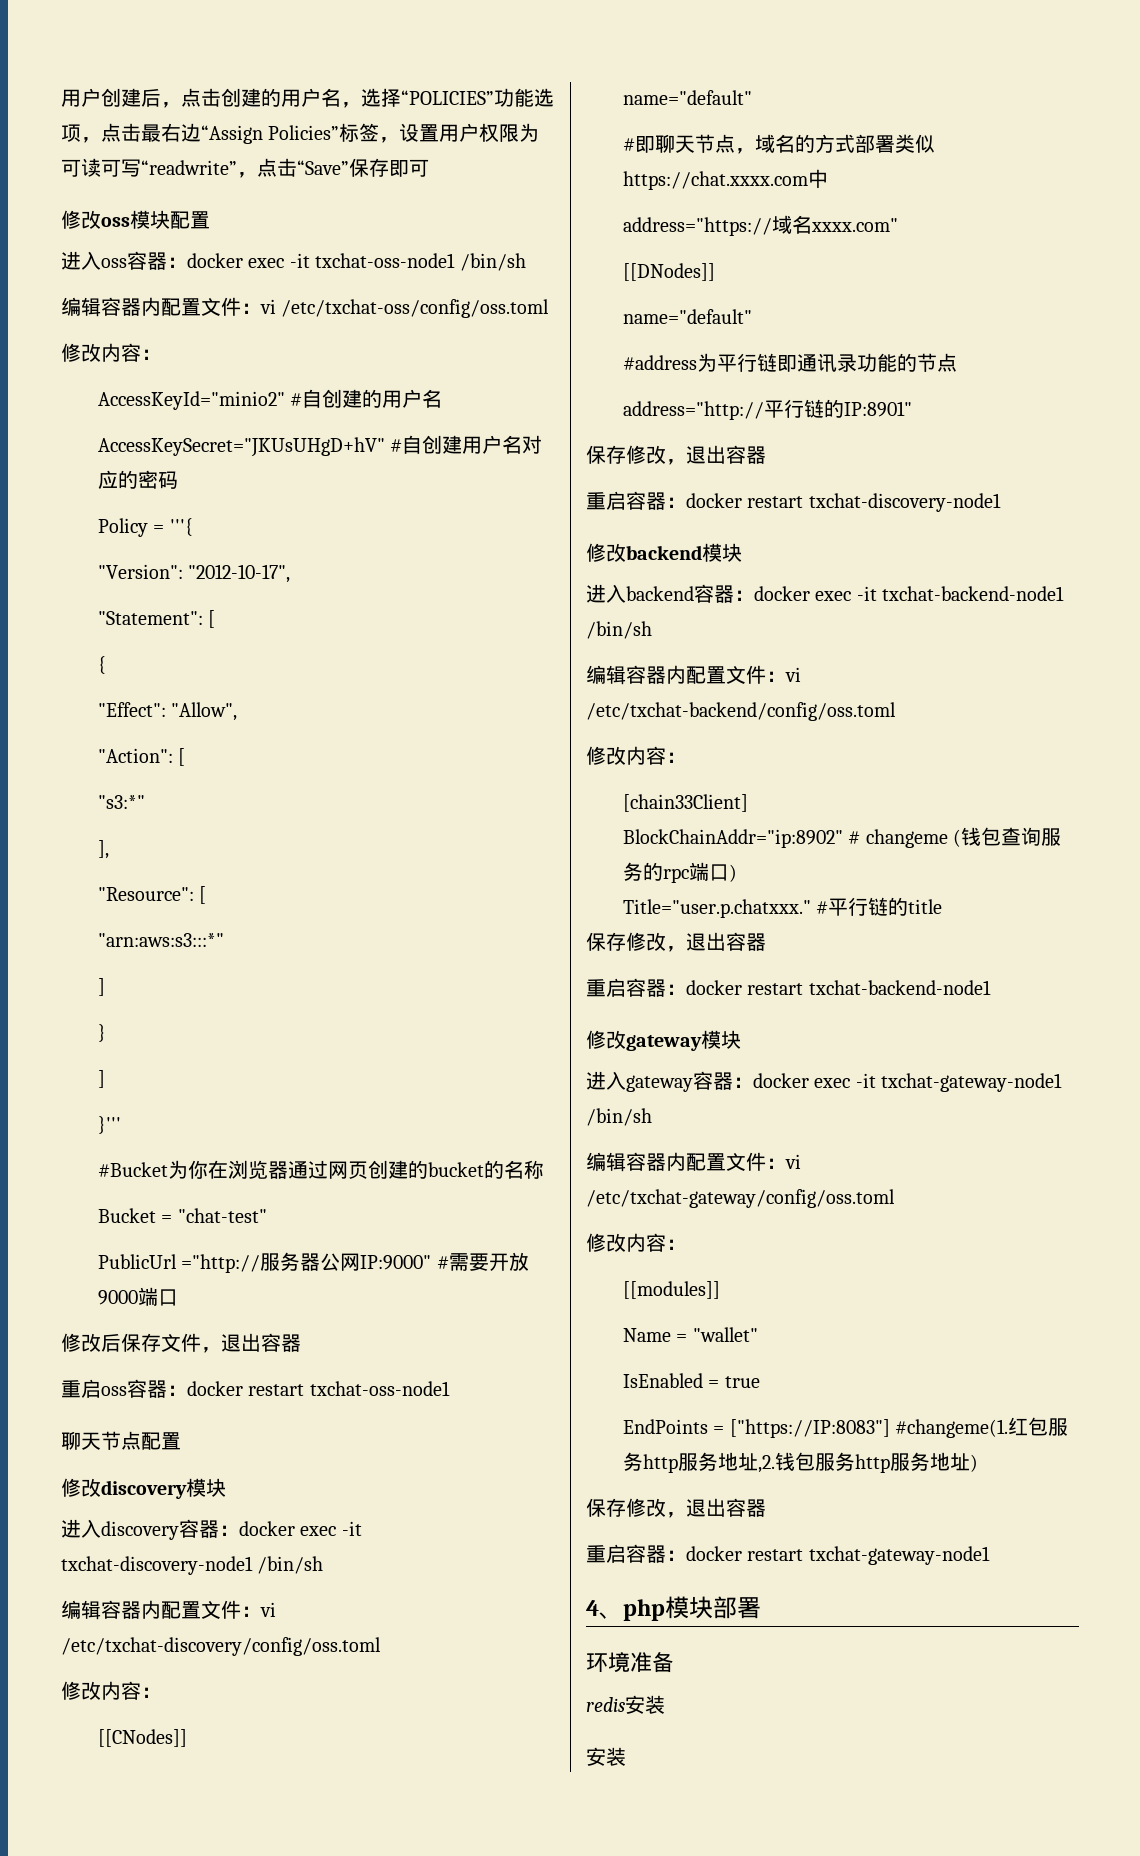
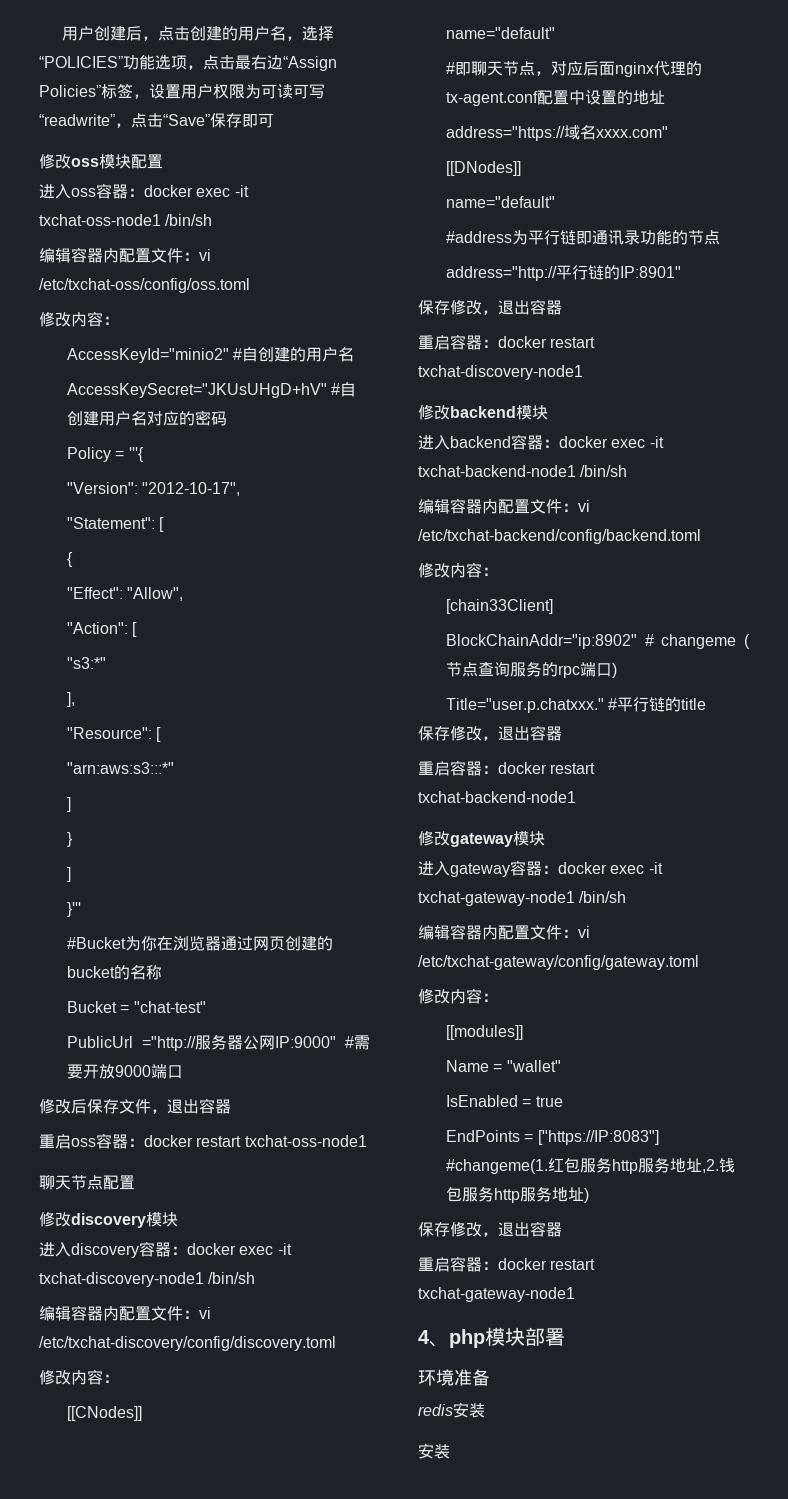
[61,1637,381,1656] /etc/txchat-discovery/config/oss.toml -> [39,1336,336,1351] /etc/txchat-discovery/config/discovery.toml
[754,134,935,153] [622,169,828,190] 域名的方式部署类似https://chat.xxxx.com中 -> [551,61,703,77] [446,90,666,106] 对应后面nginx代理的tx-agent.conf配置中设置的地址
[586,702,896,721] /etc/txchat-backend/config/oss.toml -> [418,529,701,544] /etc/txchat-backend/config/backend.toml
[961,827,1002,846] 钱包 -> [446,662,479,677] 节点
[586,1189,895,1208] /etc/txchat-gateway/config/oss.toml -> [418,955,699,970] /etc/txchat-gateway/config/gateway.toml

